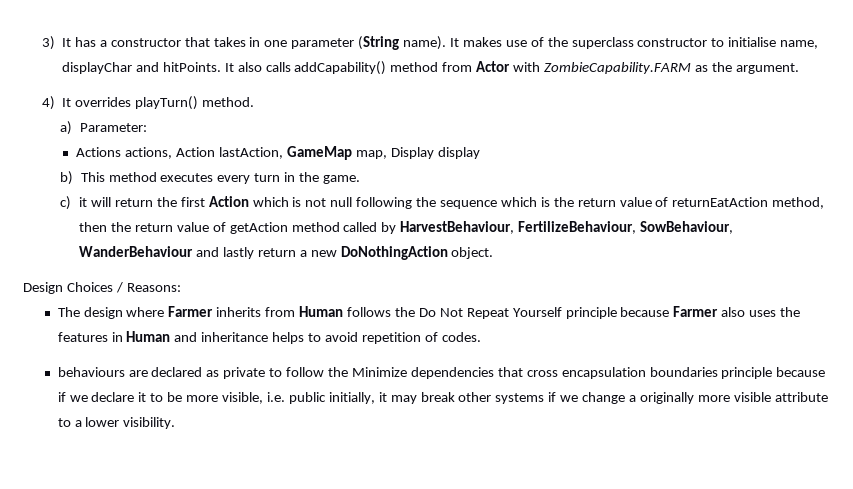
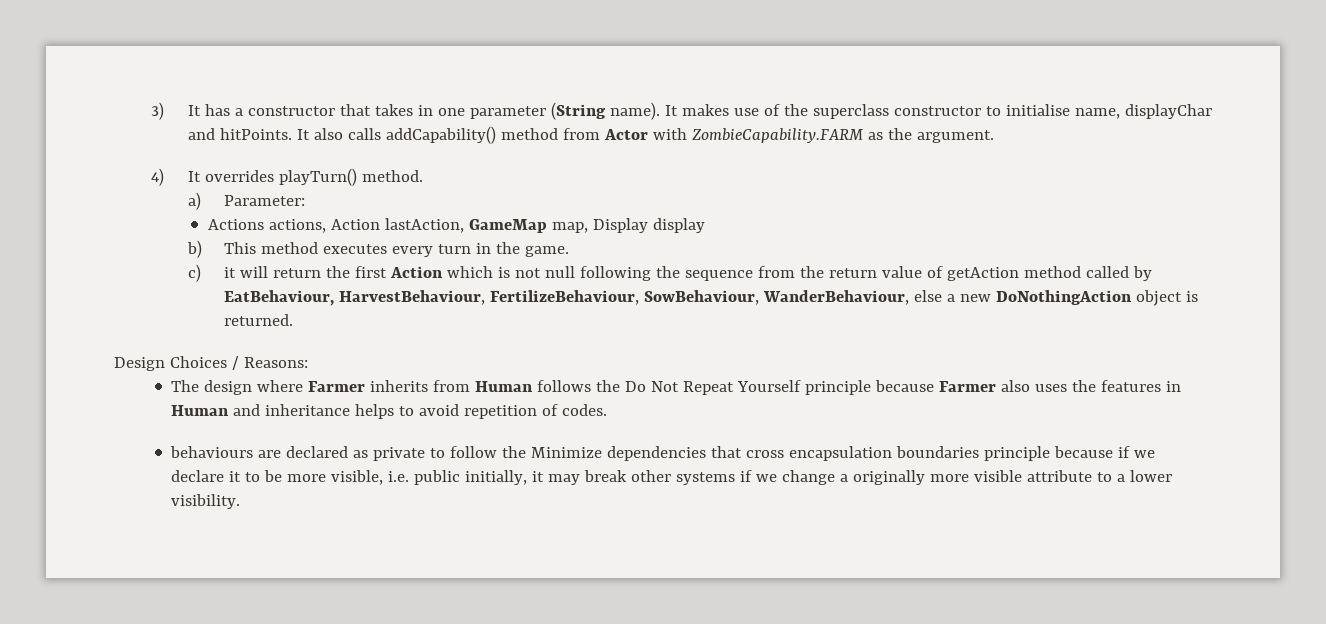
[500,197,825,209] [79,222,108,232] which is the return value of returnEatAction method, then -> [758,266,796,278] from
(397, 228) none -> [224,290,335,306] EatBehaviour,
[79,246,494,260] WanderBehaviour and lastly return a new DoNothingAction object. -> [763,290,1199,306] [224,314,294,326] WanderBehaviour, else a new DoNothingAction object is returned.

